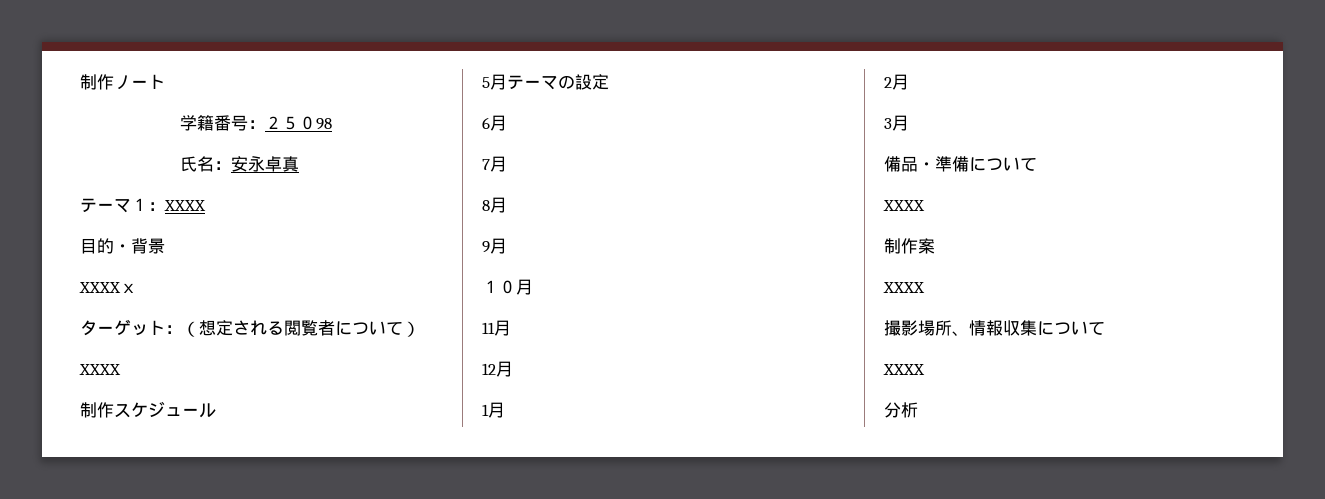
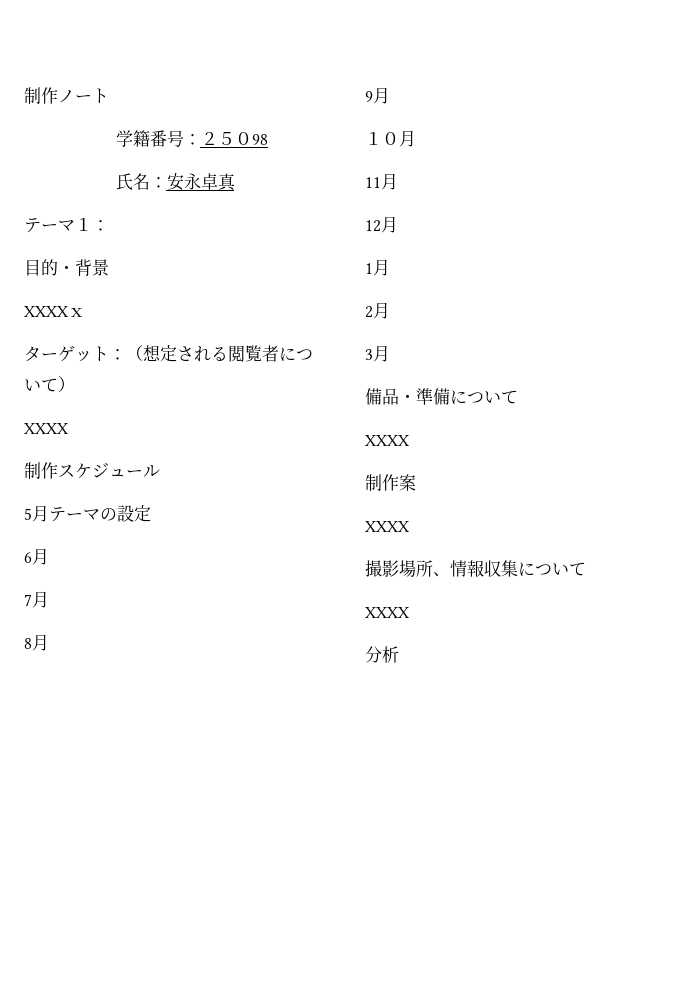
[164,200,206,211] XXXX -> (109, 225) none

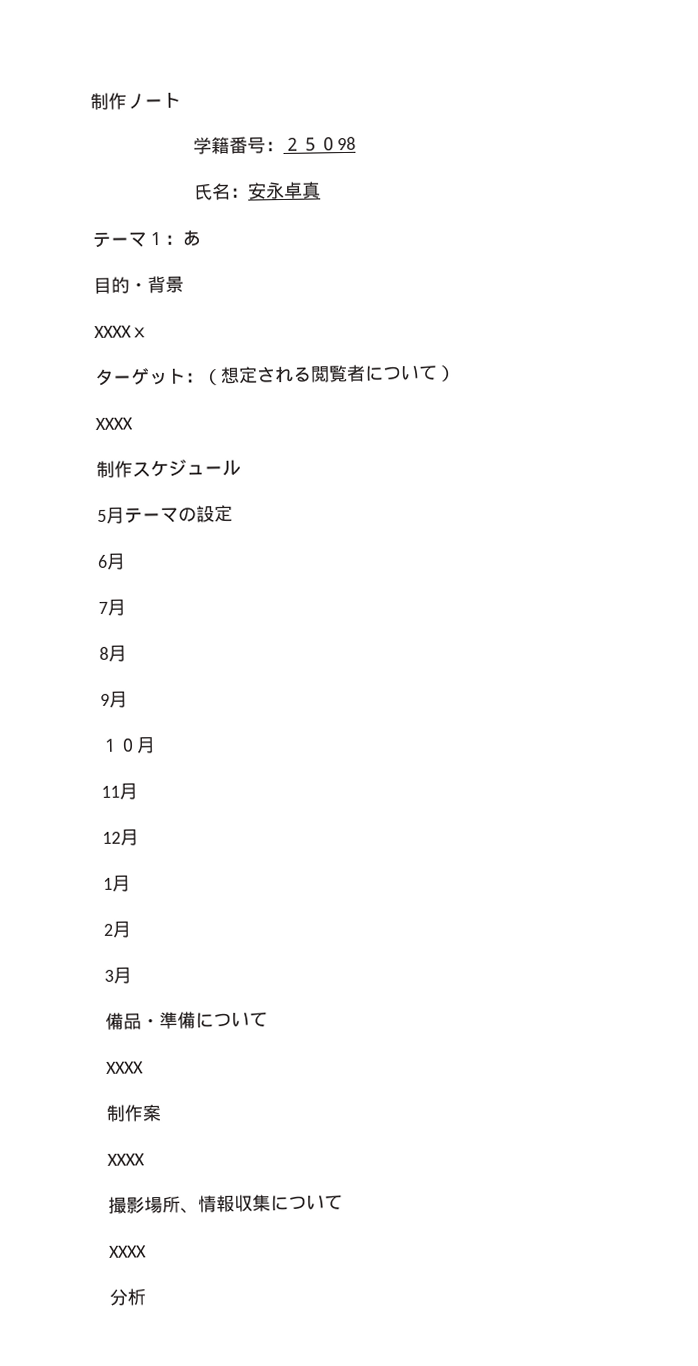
(109, 225) none -> [182,230,201,247] あ

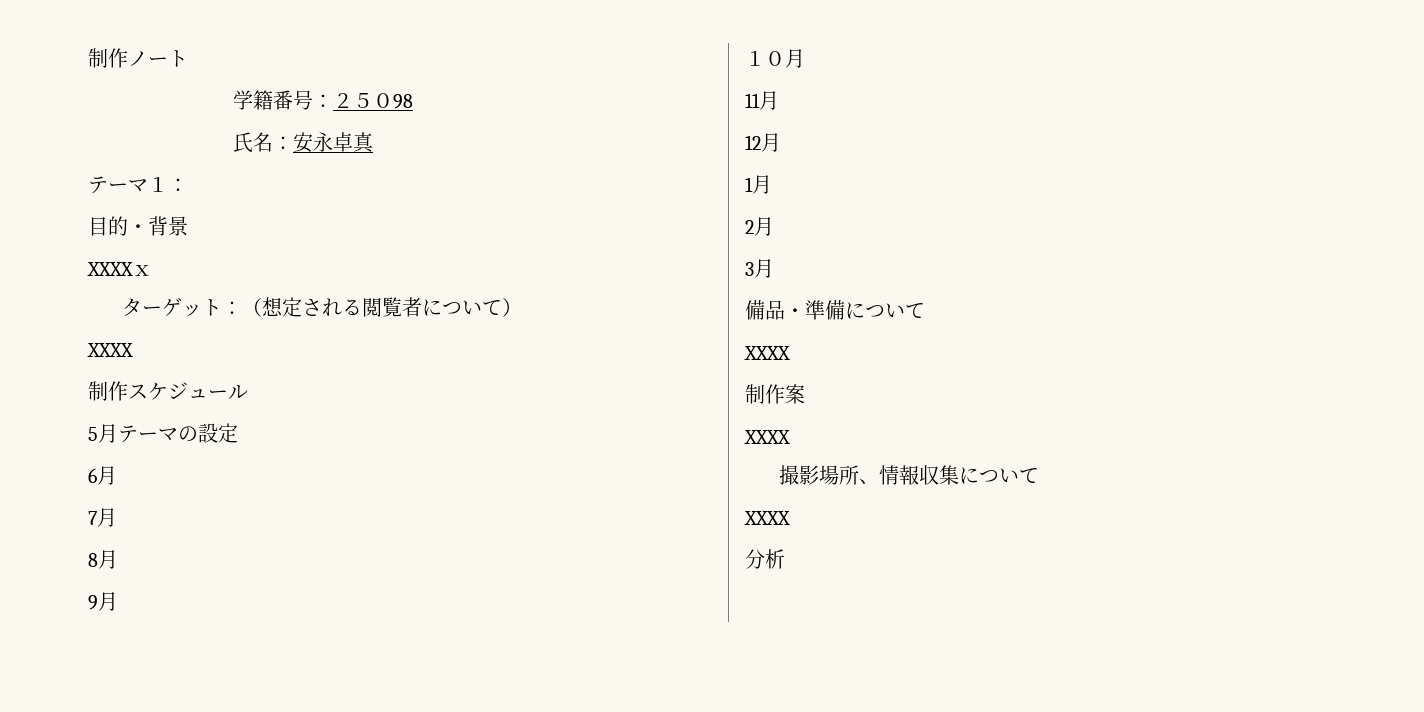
[182,230,201,247] あ -> (188, 185) none

